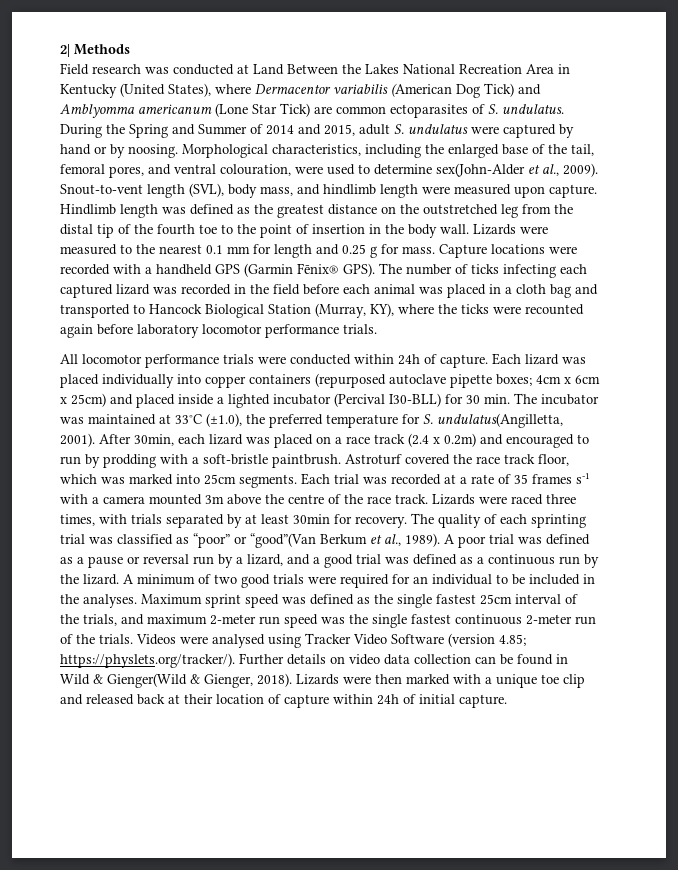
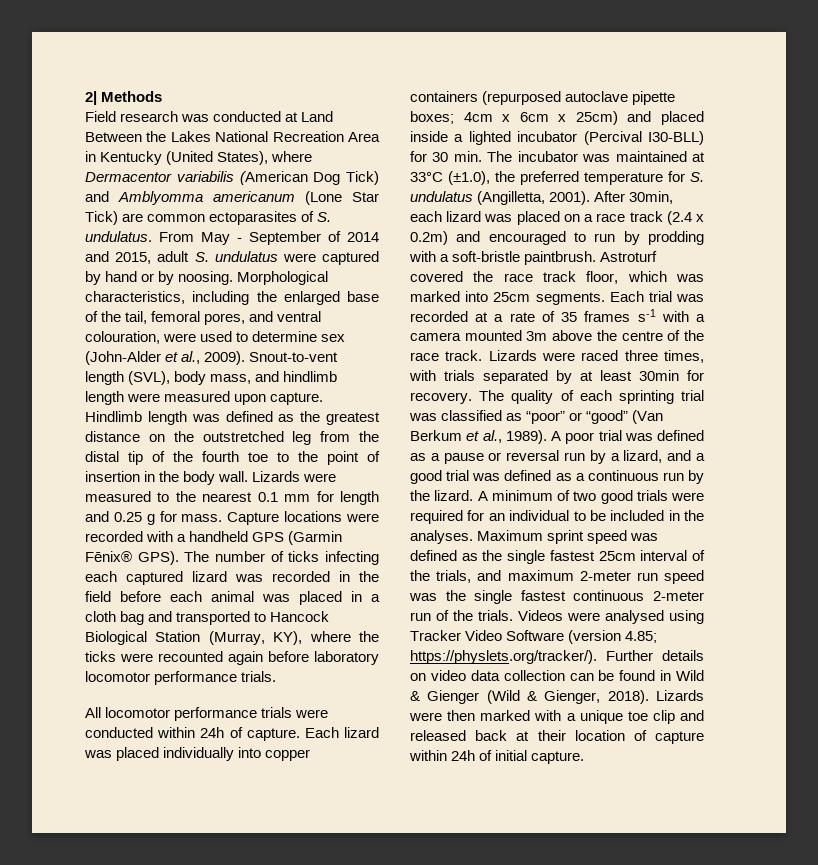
[60,124,247,138] During the Spring and Summer -> [159,231,321,245] From May - September
[436,163,525,177] sex(John-Alder -> [321,334,346,342] [85,351,161,365] sex (John-Alder
[437,413,563,428] undulatus(Angilletta, -> [410,191,546,205] undulatus (Angilletta,
[250,533,316,548] “good”(Van -> [586,410,664,424] “good” (Van
[107,673,187,688] Gienger(Wild -> [427,690,520,704] Gienger (Wild

